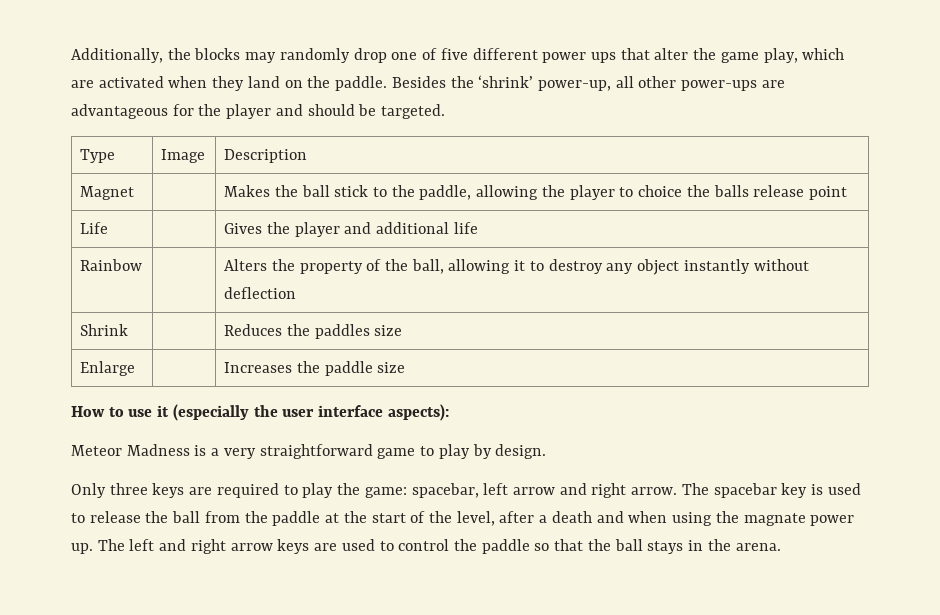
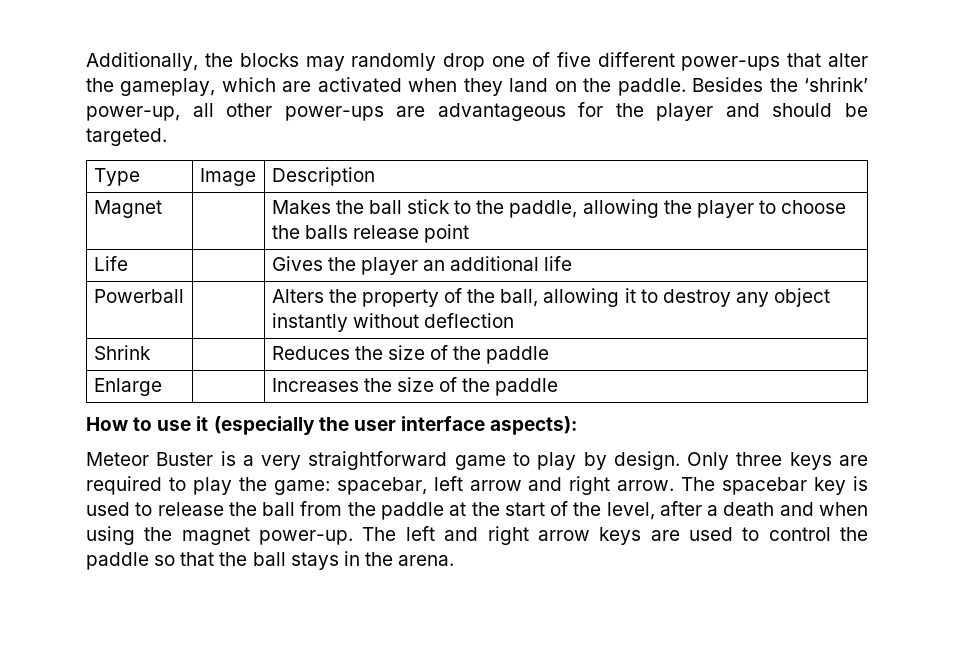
[542,52,616,63] power ups -> [681,56,781,71] power-ups
[720,48,798,63] game play, -> [120,78,216,96] gameplay,
[638,185,683,197] choice -> [781,200,847,214] choose
[344,222,372,234] and -> [423,260,446,271] an
[80,259,143,271] Rainbow -> [93,289,184,303] Powerball
[314,324,403,339] paddles size -> [387,345,550,364] size of the paddle
[324,361,406,376] paddle size -> [396,377,559,396] size of the paddle
[126,444,190,456] Madness -> [156,452,214,466] Buster
(547, 451) // -> (680, 460) none
[743,513,855,526] [71,543,93,554] magnate power up. -> [181,527,354,545] magnet power-up.

